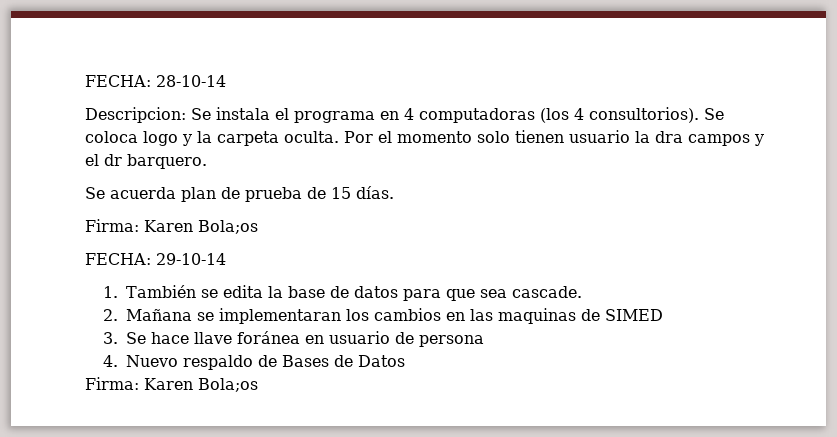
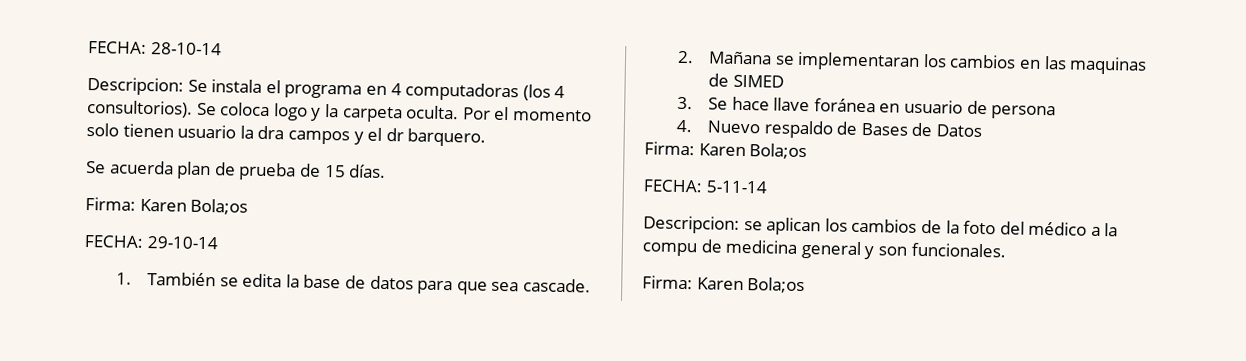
(258, 385) none -> [643,179,768,194] [643,215,1119,237] [642,239,1006,260] [642,275,806,294] // FECHA: 5-11-14 // Descripcion: se aplican los cambios de la foto del médico a la compu de medicina general y son funcionales. // Firma: Karen Bola;os

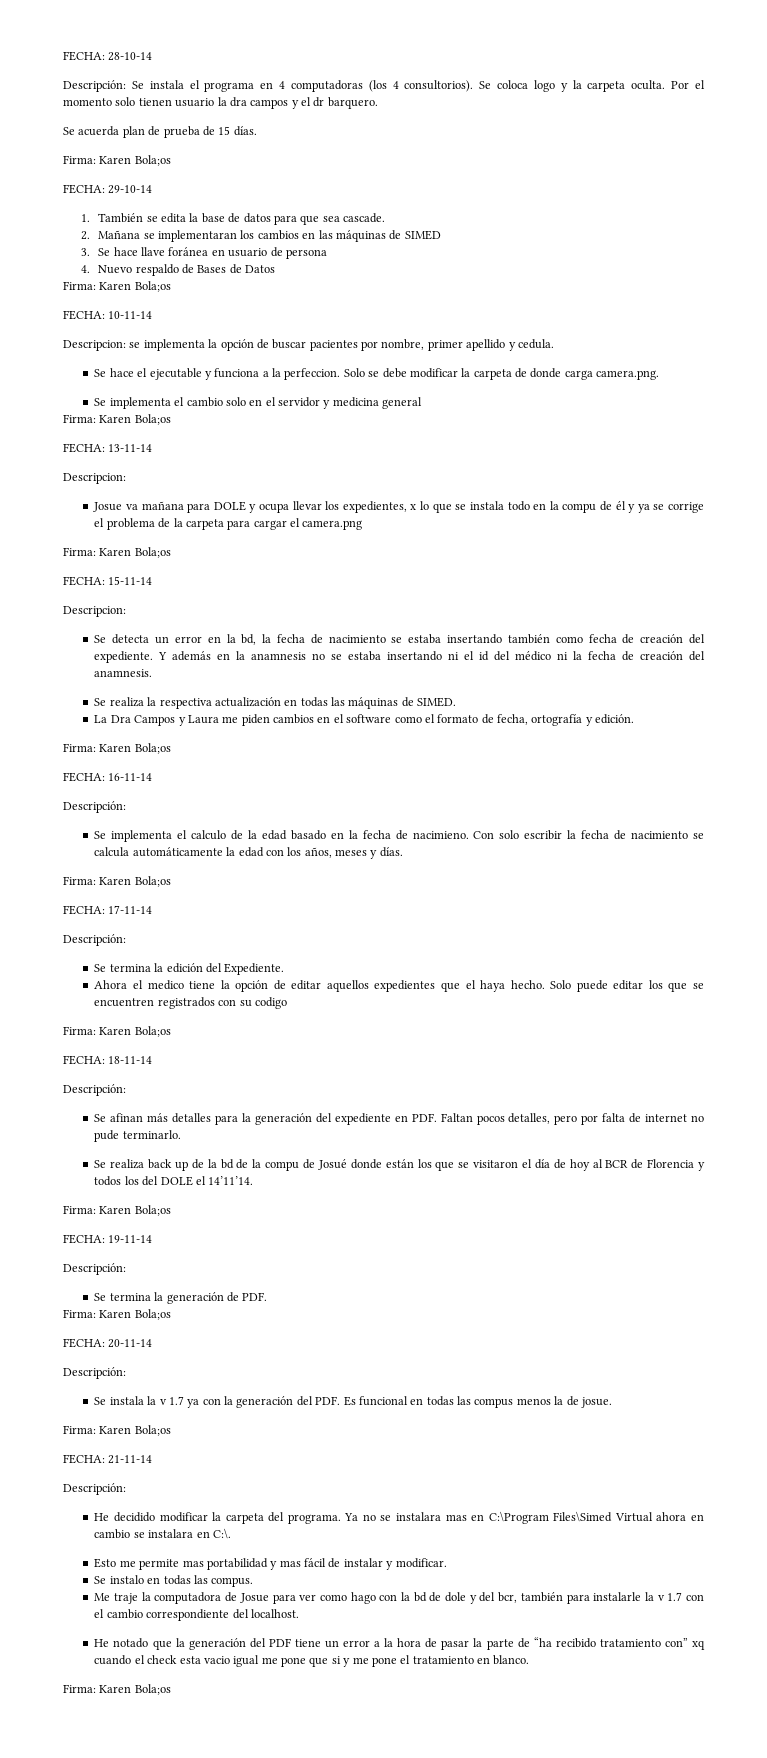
[87,77,184,96] Descripcion: -> [63,80,126,92] Descripción:
[1069,56,1148,75] maquinas -> [335,230,386,242] máquinas
[705,180,768,194] 5-11-14 -> [108,311,153,319] 10-11-14
[766,217,1119,237] [642,239,723,257] aplican los cambios de la foto del médico a la compu de -> [143,339,554,351] [94,368,660,380] [94,397,331,409] implementa la opción de buscar pacientes por nombre, primer apellido y cedula. // Se hace el ejecutable y funciona a la perfeccion. Solo se debe modificar la carpeta de donde carga camera.png. // Se implementa el cambio solo en el servidor y
[864,242,1006,260] [642,275,806,294] y son funcionales. // Firma: Karen Bola;os -> [63,414,171,425] [63,443,153,453] [63,473,126,484] [93,501,704,513] [94,518,363,530] [63,547,171,558] [63,576,153,586] [63,606,126,617] [94,634,705,645] [94,651,706,663] [94,669,153,677] [94,697,457,709] [94,714,635,726] [63,743,171,754] [63,772,153,782] [63,801,126,813] [94,830,704,842] [94,847,403,859] [63,876,171,887] [63,905,153,915] [63,934,126,946] [94,963,285,975] [94,980,704,992] [94,997,287,1009] [63,1026,171,1037] [63,1055,153,1065] [63,1084,126,1096] [94,1113,705,1125] [94,1130,181,1142] [94,1159,705,1171] [94,1176,254,1186] [63,1205,171,1216] [63,1234,153,1244] [63,1263,126,1275] [94,1292,268,1304] [63,1309,171,1320] [63,1338,153,1348] [63,1367,126,1379] [94,1396,612,1408] [63,1425,171,1436] [63,1454,153,1464] [63,1483,126,1495] [94,1511,705,1524] [94,1528,231,1539] [94,1558,447,1570] [94,1575,254,1587] [94,1592,705,1604] [94,1609,299,1621] [94,1637,705,1650] [94,1655,530,1667] [63,1684,171,1695] // Firma: Karen Bola;os // FECHA: 13-11-14 // Descripcion: // Josue va mañana para DOLE y ocupa llevar los expedientes, x lo que se instala todo en la compu de él y ya se corrige el problema de la carpeta para cargar el camera.png // Firma: Karen Bola;os // FECHA: 15-11-14 // Descripcion: // Se detecta un error en la bd, la fecha de nacimiento se estaba insertando también como fecha de creación del expediente. Y además en la anamnesis no se estaba insertando ni el id del médico ni la fecha de creación del anamnesis. // Se realiza la respectiva actualización en todas las máquinas de SIMED. // La Dra Campos y Laura me piden cambios en el software como el formato de fecha, ortografía y edición. // Firma: Karen Bola;os // FECHA: 16-11-14 // Descripción: // Se implementa el calculo de la edad basado en la fecha de nacimieno. Con solo escribir la fecha de nacimiento se calcula automáticamente la edad con los años, meses y días. // Firma: Karen Bola;os // FECHA: 17-11-14 // Descripción: // Se termina la edición del Expediente. // Ahora el medico tiene la opción de editar aquellos expedientes que el haya hecho. Solo puede editar los que se encuentren registrados con su codigo // Firma: Karen Bola;os // FECHA: 18-11-14 // Descripción: // Se afinan más detalles para la generación del expediente en PDF. Faltan pocos detalles, pero por falta de internet no pude terminarlo. // Se realiza back up de la bd de la compu de Josué donde están los que se visitaron el día de hoy al BCR de Florencia y todos los del DOLE el 14’11’14. // Firma: Karen Bola;os // FECHA: 19-11-14 // Descripción: // Se termina la generación de PDF. // Firma: Karen Bola;os // FECHA: 20-11-14 // Descripción: // Se instala la v 1.7 ya con la generación del PDF. Es funcional en todas las compus menos la de josue. // Firma: Karen Bola;os // FECHA: 21-11-14 // Descripción: // He decidido modificar la carpeta del programa. Ya no se instalara mas en C:\Program Files\Simed Virtual ahora en cambio se instalara en C:\. // Esto me permite mas portabilidad y mas fácil de instalar y modificar. // Se instalo en todas las compus. // Me traje la computadora de Josue para ver como hago con la bd de dole y del bcr, también para instalarle la v 1.7 con el cambio correspondiente del localhost. // He notado que la generación del PDF tiene un error a la hora de pasar la parte de “ha recibido tratamiento con” xq cuando el check esta vacio igual me pone que si y me pone el tratamiento en blanco. // Firma: Karen Bola;os

